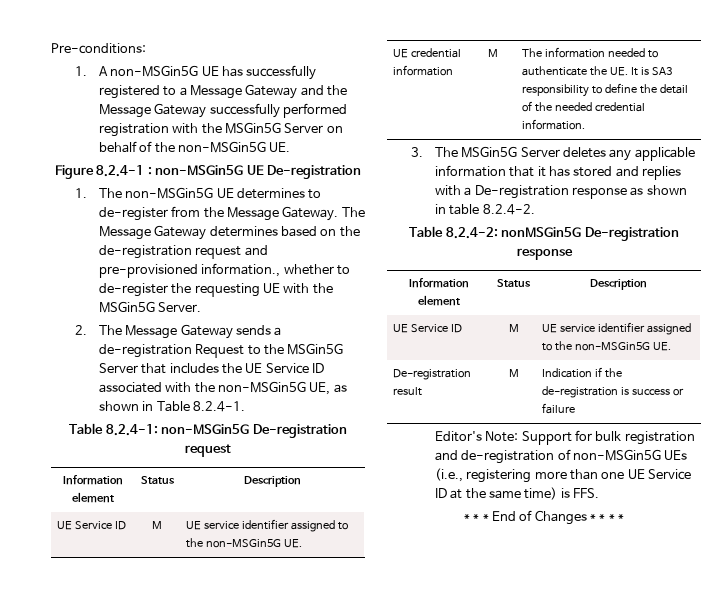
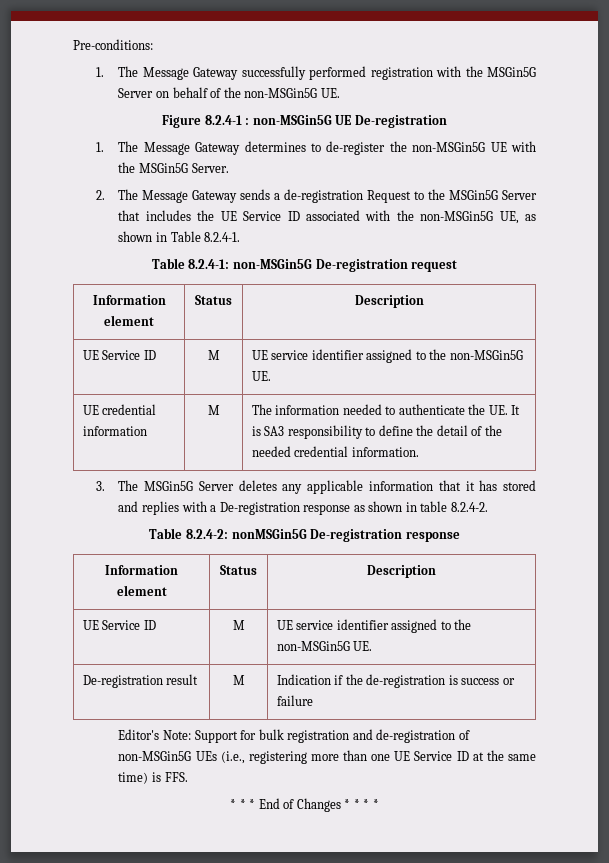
[98,65,317,80] [98,84,348,99] A non-MSGin5G UE has successfully registered to a Message Gateway and the -> [118,66,139,77] The
[125,187,234,199] non-MSGin5G UE -> [143,142,241,155] Message Gateway
[171,206,365,221] [98,225,360,240] [98,245,268,259] [98,263,351,278] [98,283,260,297] from the Message Gateway. The Message Gateway determines based on the de-registration request and pre-provisioned information., whether to de-register the requesting -> [389,141,486,152] the non-MSGin5G

